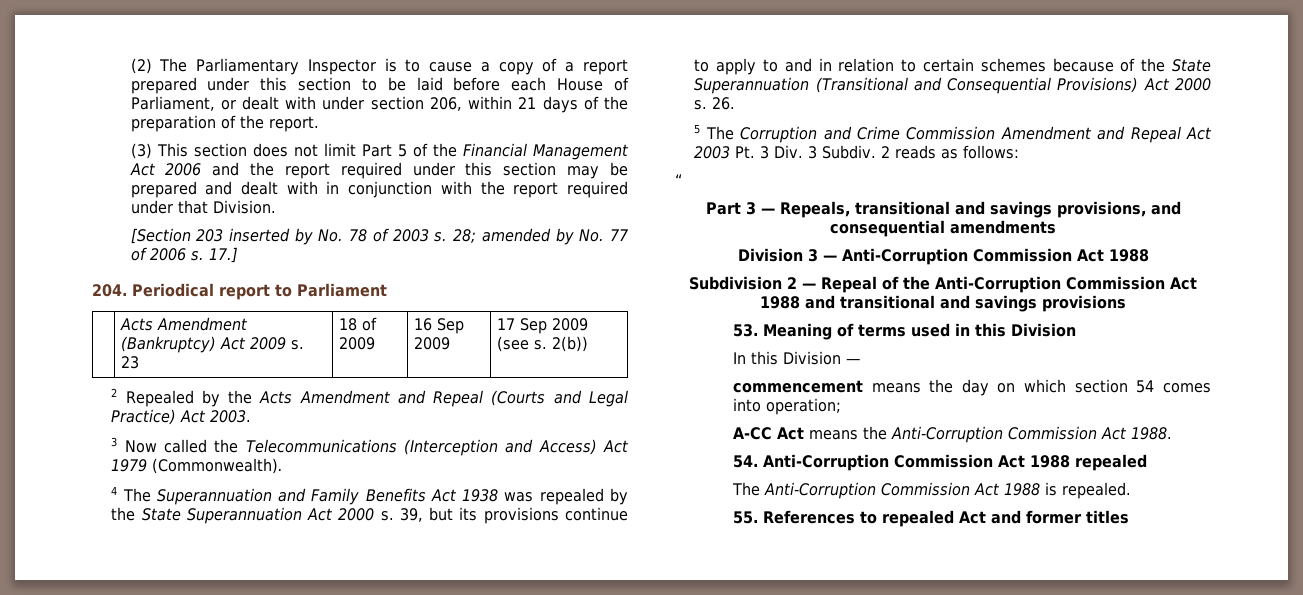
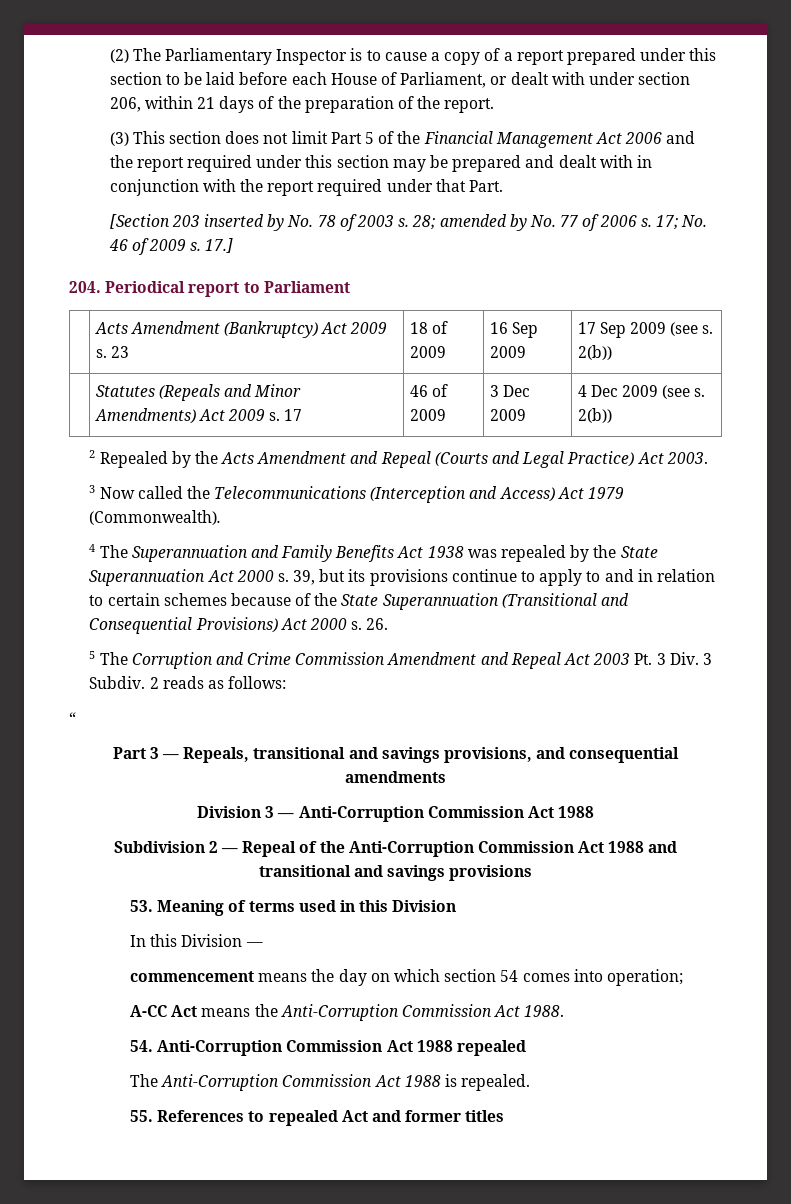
[212,200,276,214] Division. -> [469,180,504,192] Part.
(204, 256) none -> [655,215,708,230] [108,238,202,255] 17; No. 46 of 2009 s.
(589, 344) none -> [95,384,302,401] [94,408,303,424] [409,384,448,397] [409,409,446,421] [489,385,530,397] [489,409,526,421] [577,385,706,399] [577,408,612,423] // | Statutes (Repeals and Minor Amendments) Act 2009 s. 17 | 46 of 2009 | 3 Dec 2009 | 4 Dec 2009 (see s. 2(b))

